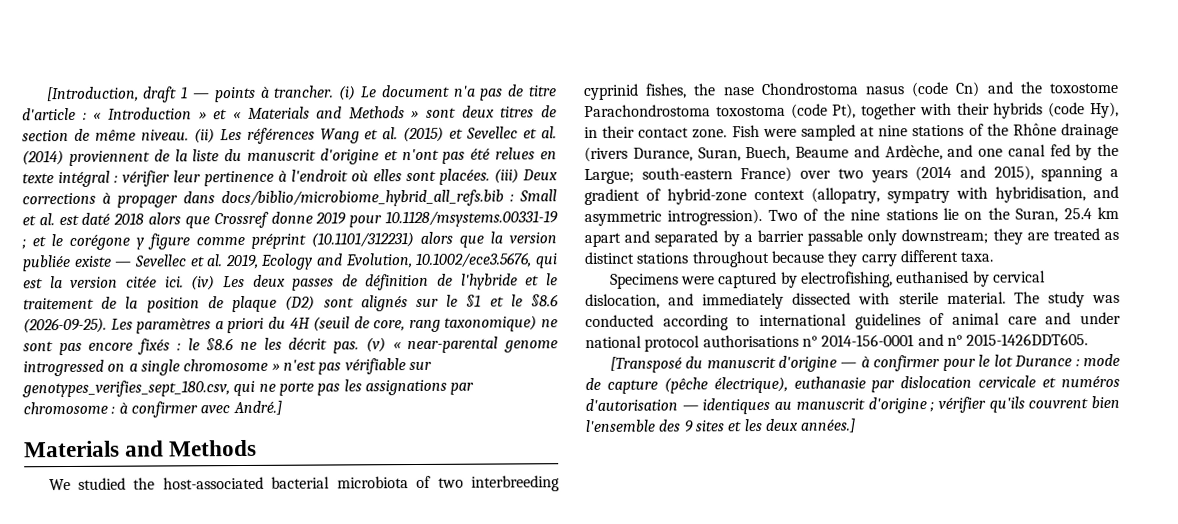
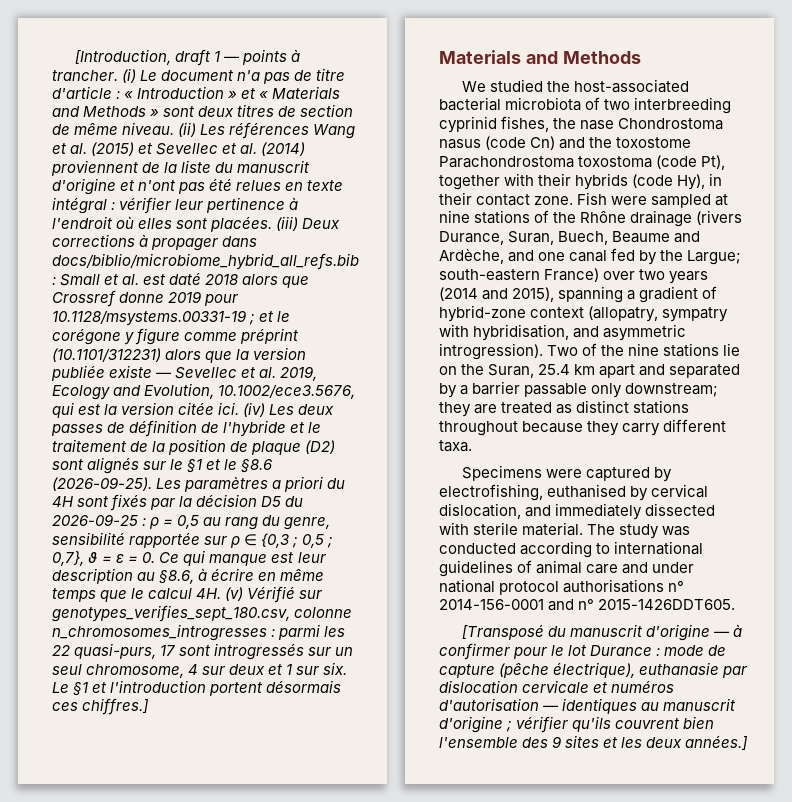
[313,315,558,333] [23,336,559,356] [23,358,432,377] [22,379,475,398] [23,400,282,418] (seuil de core, rang taxonomique) ne sont pas encore fixés : le §8.6 ne les décrit pas. (v) « near-parental genome introgressed on a single chromosome » n'est pas vérifiable sur genotypes_verifies_sept_180.csv, qui ne porte pas les assignations par chromosome : à confirmer avec André.] -> [77,494,304,511] [52,514,331,530] [52,532,334,548] [52,550,326,566] [52,568,325,584] [52,586,323,603] [52,605,353,622] [52,624,346,641] [52,643,354,660] [52,662,348,678] [52,680,342,696] [52,698,150,715] sont fixés par la décision D5 du 2026-09-25 : ρ = 0,5 au rang du genre, sensibilité rapportée sur ρ ∈ {0,3 ; 0,5 ; 0,7}, ϑ = ε = 0. Ce qui manque est leur description au §8.6, à écrire en même temps que le calcul 4H. (v) Vérifié sur genotypes_verifies_sept_180.csv, colonne n_chromosomes_introgresses : parmi les 22 quasi-purs, 17 sont introgressés sur un seul chromosome, 4 sur deux et 1 sur six. Le §1 et l'introduction portent désormais ces chiffres.]

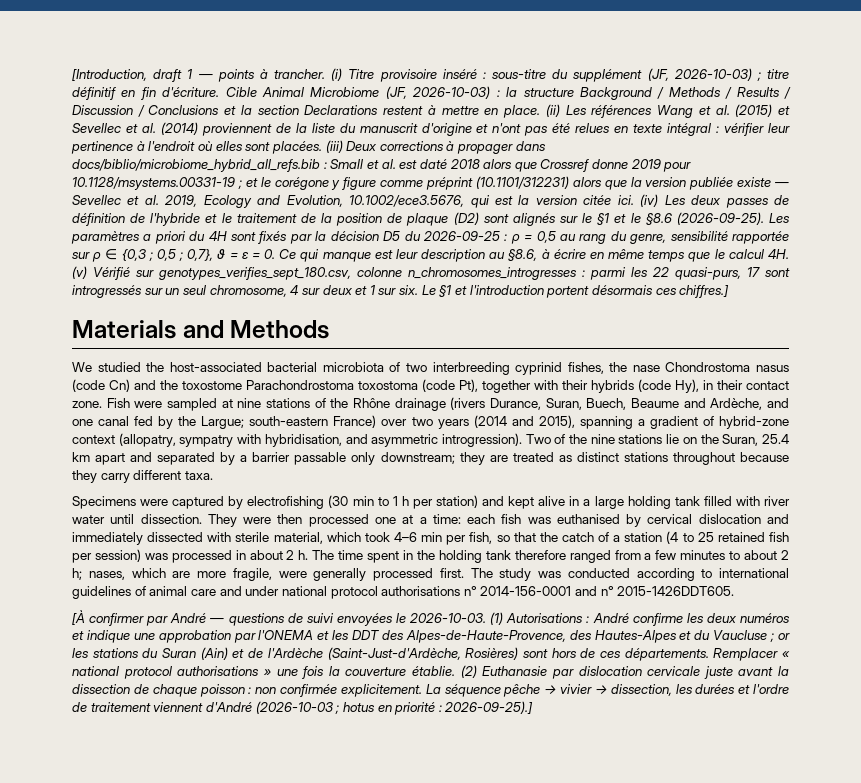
[140,68,346,84] [52,86,341,99] [52,104,354,117] [52,122,175,135] Le document n'a pas de titre d'article : « Introduction » et « Materials and Methods » sont deux titres de section de même niveau. -> [348,68,789,82] [72,86,791,100] [72,105,541,118] Titre provisoire inséré : sous-titre du supplément (JF, 2026-10-03) ; titre définitif en fin d'écriture. Cible Animal Microbiome (JF, 2026-10-03) : la structure Background / Methods / Results / Discussion / Conclusions et la section Declarations restent à mettre en place.
[439,484,543,501] electrofishing, -> [247,495,790,509] [72,514,551,527] electrofishing (30 min to 1 h per station) and kept alive in a large holding tank filled with river water until dissection. They were then processed one at a time: each fish was
[439,503,521,519] dislocation, -> [698,514,761,524] dislocation
[522,522,584,536] material. -> [273,531,789,545] [72,549,790,563] [72,568,464,581] material, which took 4–6 min per fish, so that the catch of a station (4 to 25 retained fish per session) was processed in about 2 h. The time spent in the holding tank therefore ranged from a few minutes to about 2 h; nases, which are more fragile, were generally processed first.
[462,624,743,641] [439,643,727,660] [439,662,748,678] [439,680,675,693] [439,698,737,714] [439,716,715,733] [439,735,749,750] [Transposé du manuscrit d'origine — à confirmer pour le lot Durance : mode de capture (pêche électrique), euthanasie par dislocation cervicale et numéros d'autorisation — identiques au manuscrit d'origine ; vérifier qu'ils couvrent bien l'ensemble des 9 sites et les deux années.] -> [72,610,790,626] [72,630,790,643] [72,647,790,661] [72,665,789,679] [72,684,790,697] [72,701,534,715] [À confirmer par André — questions de suivi envoyées le 2026-10-03. (1) Autorisations : André confirme les deux numéros et indique une approbation par l'ONEMA et les DDT des Alpes-de-Haute-Provence, des Hautes-Alpes et du Vaucluse ; or les stations du Suran (Ain) et de l'Ardèche (Saint-Just-d'Ardèche, Rosières) sont hors de ces départements. Remplacer « national protocol authorisations » une fois la couverture établie. (2) Euthanasie par dislocation cervicale juste avant la dissection de chaque poisson : non confirmée explicitement. La séquence pêche → vivier → dissection, les durées et l'ordre de traitement viennent d'André (2026-10-03 ; hotus en priorité : 2026-09-25).]

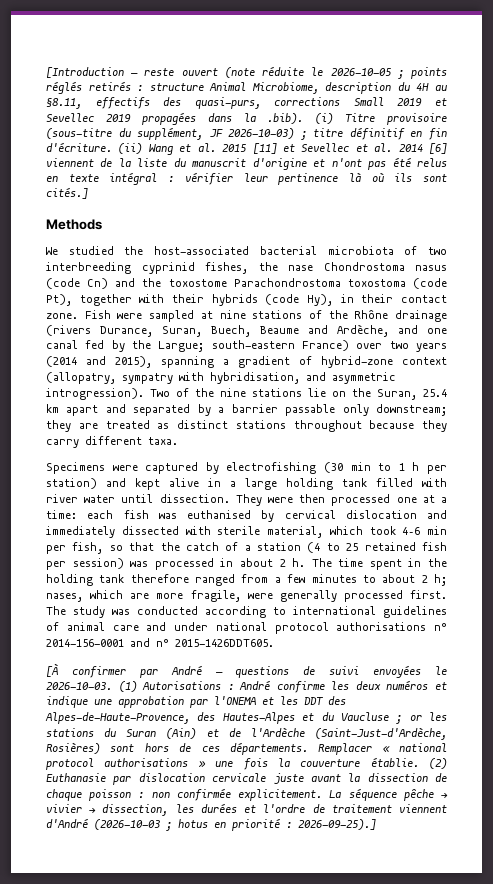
[72,68,669,82] [Introduction, draft 1 — points à trancher. (i) Titre provisoire inséré : sous-titre du supplément (JF, -> [46,66,448,79] [46,81,447,94] [46,97,447,109] [46,112,447,125] [46,127,223,140] [Introduction — reste ouvert (note réduite le 2026-10-05 ; points réglés retirés : structure Animal Microbiome, description du 4H au §8.11, effectifs des quasi-purs, corrections Small 2019 et Sevellec 2019 propagées dans la .bib). (i) Titre provisoire (sous-titre du supplément, JF
[225,86,791,100] [72,104,653,118] Cible Animal Microbiome (JF, 2026-10-03) : la structure Background / Methods / Results / Discussion / Conclusions et la section Declarations restent à mettre en place. (ii) Les références -> [118,143,143,154] (ii)
[735,104,773,117] (2015) -> [222,143,277,154] 2015 [11]
[160,122,272,136] (2014) proviennent -> [398,143,447,154] [46,158,94,167] 2014 [6] viennent
[575,123,611,133] relues -> [416,158,447,167] relus
[136,140,546,154] [72,159,692,172] [72,176,789,190] [72,194,790,208] [72,212,790,226] [71,231,790,244] [72,249,790,262] [72,266,790,280] [72,285,730,298] [72,320,224,339] à l'endroit où elles sont placées. (iii) Deux corrections à propager dans docs/biblio/microbiome_hybrid_all_refs.bib : Small et al. est daté 2018 alors que Crossref donne 2019 pour 10.1128/msystems.00331-19 ; et le corégone y figure comme préprint (10.1101/312231) alors que la version publiée existe — Sevellec et al. 2019, Ecology and Evolution, 10.1002/ece3.5676, qui est la version citée ici. (iv) Les deux passes de définition de l'hybride et le traitement de la position de plaque (D2) sont alignés sur le §1 et le §8.6 (2026-09-25). Les paramètres a priori du 4H sont fixés par la décision D5 du 2026-09-25 : ρ = 0,5 au rang du genre, sensibilité rapportée sur ρ ∈ {0,3 ; 0,5 ; 0,7}, ϑ = ε = 0. Ce qui manque est leur description au §8.6, à écrire en même temps que le calcul 4H. (v) Vérifié sur genotypes_verifies_sept_180.csv, colonne n_chromosomes_introgresses : parmi les 22 quasi-purs, 17 sont introgressés sur un seul chromosome, 4 sur deux et 1 sur six. Le §1 et l'introduction portent désormais ces chiffres.] // Materials and -> [348,172,447,182] [46,187,88,199] là où ils sont cités.] //

